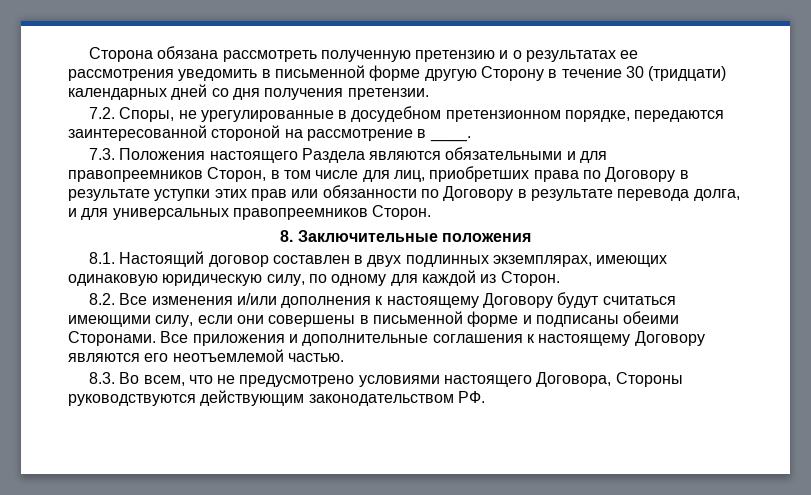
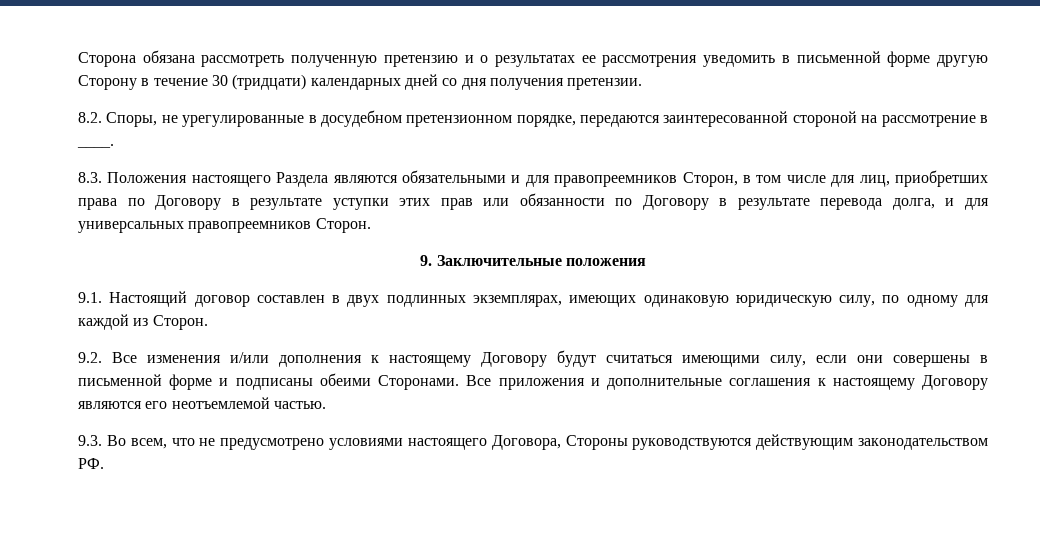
[88,107,115,119] 7.2. -> [78,112,102,123] 8.2.
[88,148,115,160] 7.3. -> [78,172,102,183] 8.3.
[280,230,294,242] 8. -> [420,255,433,266] 9.
[88,252,115,264] 8.1. -> [78,292,102,303] 9.1.
[88,293,115,305] 8.2. -> [78,352,102,363] 9.2.
[88,372,115,384] 8.3. -> [78,435,102,446] 9.3.

